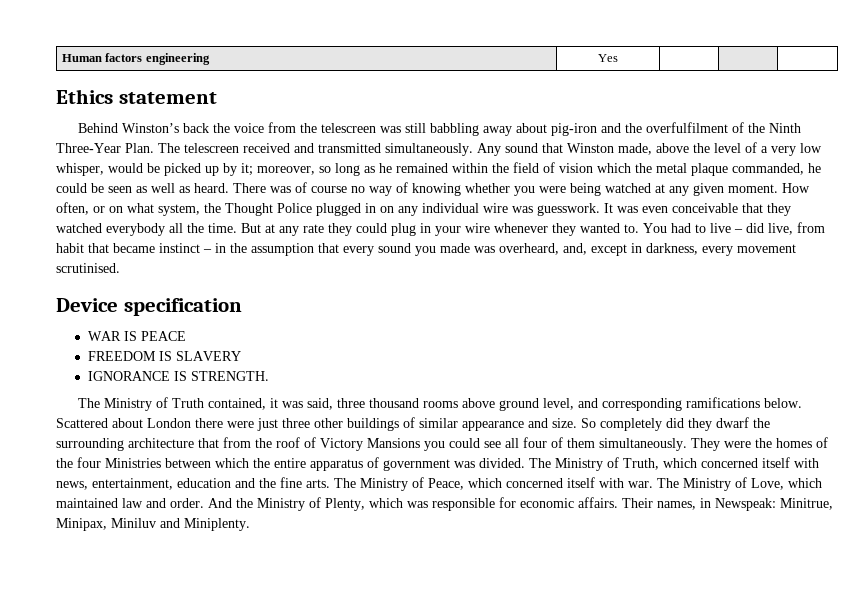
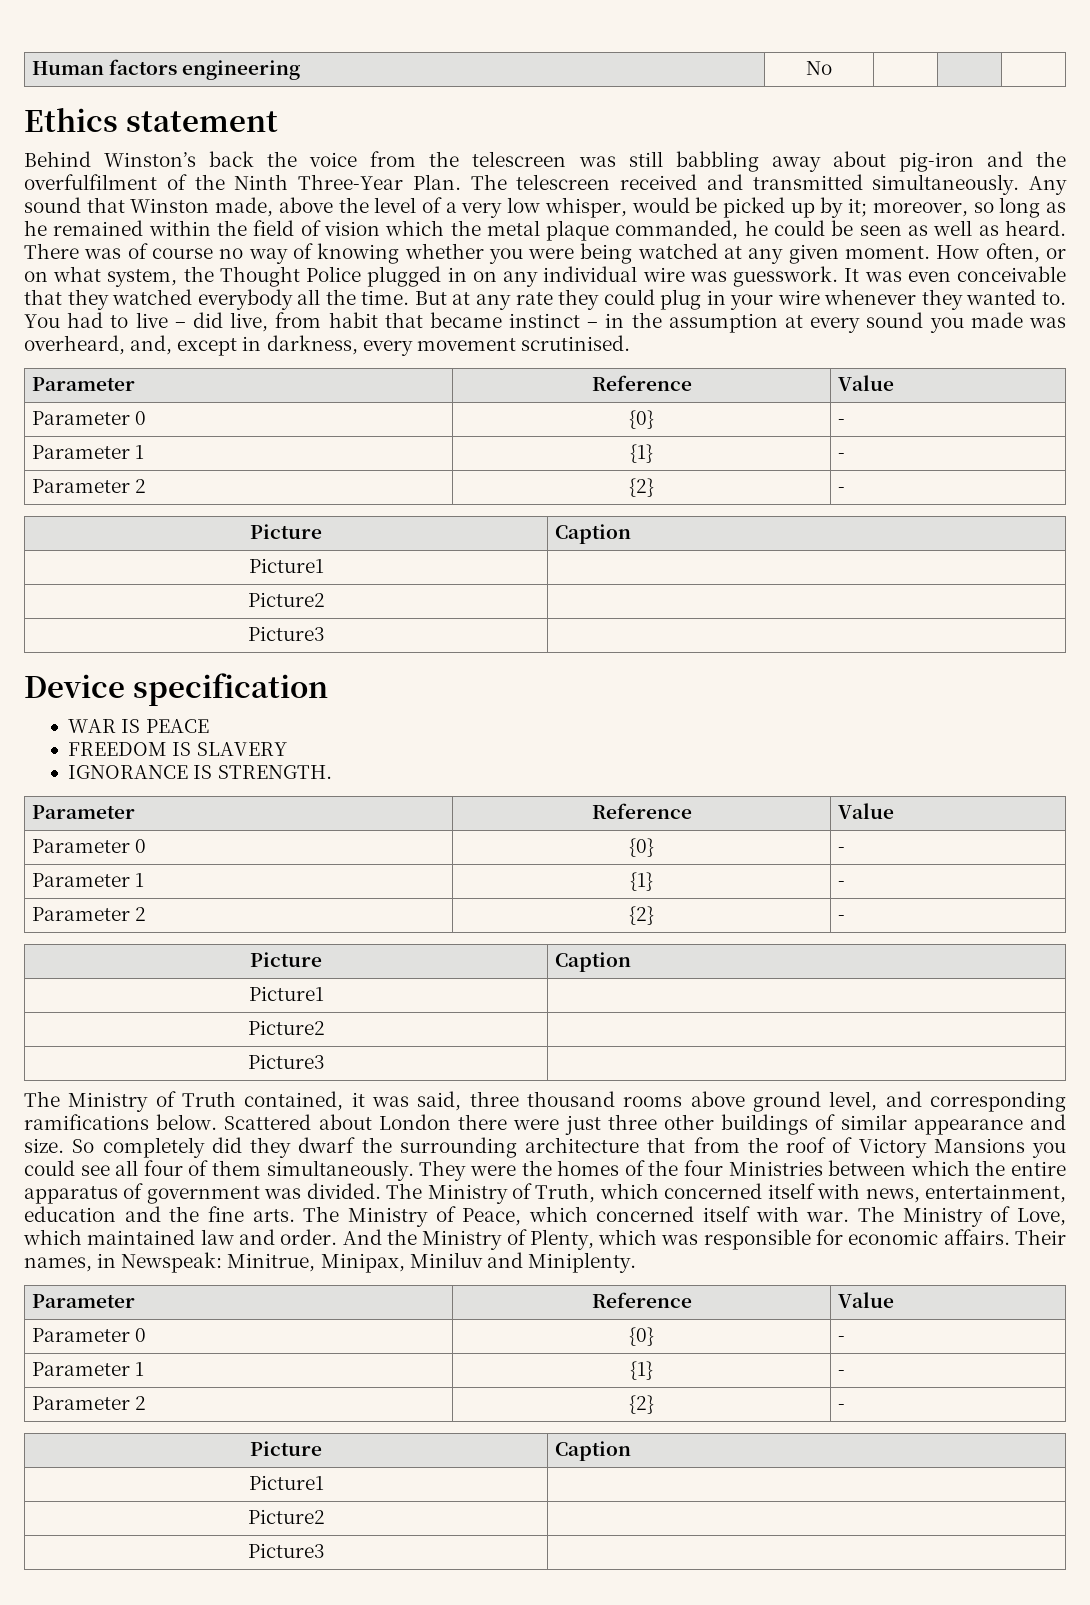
[598,54,618,62] Yes -> [806,61,832,75] No
[318,243,339,253] that -> [785,315,804,328] at
(120, 268) none -> [31,377,135,391] [591,375,692,391] [837,375,894,391] [31,411,146,425] [629,410,654,429] [837,419,845,425] [31,445,144,459] [630,444,653,463] [837,453,845,459] [31,479,146,493] [629,478,654,497] [837,487,845,493] [250,524,322,539] [554,524,631,544] [248,558,324,573] [247,592,325,607] [247,626,325,641] // Parameter | Reference | Value // Parameter 0 | {0} | - // Parameter 1 | {1} | - // Parameter 2 | {2} | - // Picture | Caption // Picture1 | // Picture2 | // Picture3 |
(269, 376) none -> [31,805,135,819] [591,803,692,819] [837,803,894,819] [31,839,146,853] [629,838,654,857] [837,847,845,853] [31,873,144,887] [630,872,653,891] [837,881,845,887] [31,907,146,921] [629,906,654,925] [837,915,845,921] [250,952,322,967] [554,952,631,972] [248,986,324,1001] [247,1020,325,1035] [247,1054,325,1069] // Parameter | Reference | Value // Parameter 0 | {0} | - // Parameter 1 | {1} | - // Parameter 2 | {2} | - // Picture | Caption // Picture1 | // Picture2 | // Picture3 |
(250, 524) none -> [31,1294,135,1308] [591,1292,692,1308] [837,1292,894,1308] [31,1328,146,1342] [629,1327,654,1346] [837,1336,845,1342] [31,1362,144,1376] [630,1361,653,1380] [837,1370,845,1376] [31,1396,146,1410] [629,1395,654,1414] [837,1404,845,1410] [250,1441,322,1456] [554,1441,631,1461] [248,1475,324,1490] [247,1509,325,1524] [247,1543,325,1558] // Parameter | Reference | Value // Parameter 0 | {0} | - // Parameter 1 | {1} | - // Parameter 2 | {2} | - // Picture | Caption // Picture1 | // Picture2 | // Picture3 |

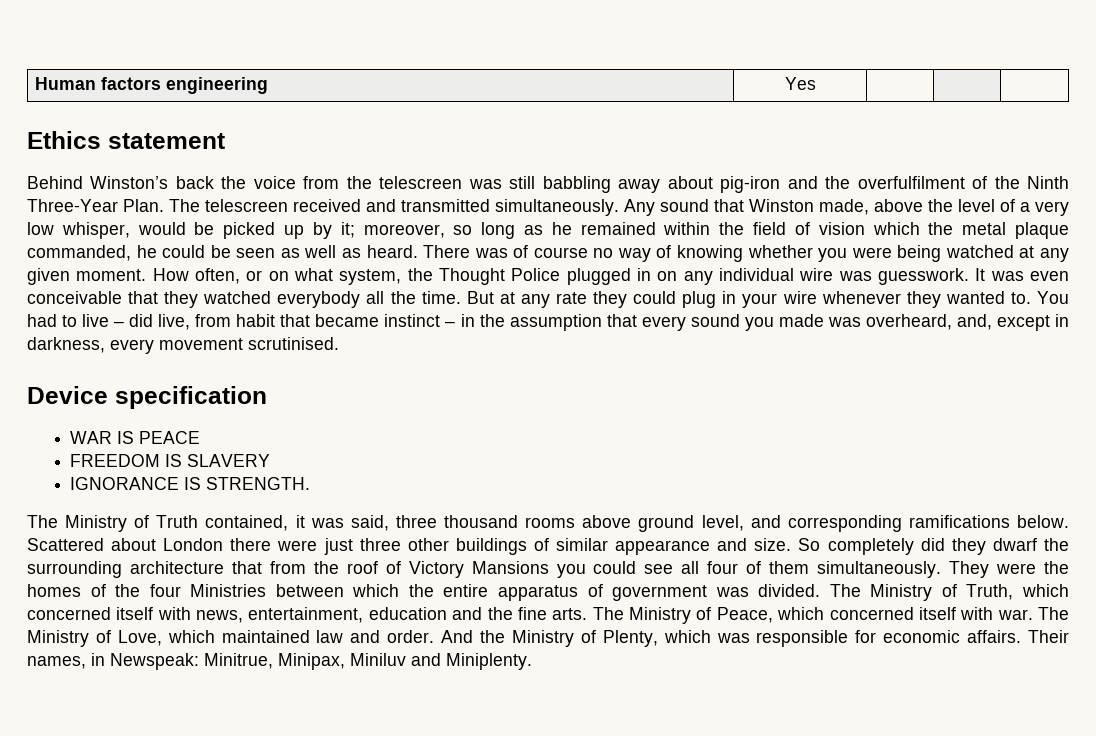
[806,61,832,75] No -> [784,77,816,90] Yes
[785,315,804,328] at -> [606,314,637,327] that
[31,377,135,391] [591,375,692,391] [837,375,894,391] [31,411,146,425] [629,410,654,429] [837,419,845,425] [31,445,144,459] [630,444,653,463] [837,453,845,459] [31,479,146,493] [629,478,654,497] [837,487,845,493] [250,524,322,539] [554,524,631,544] [248,558,324,573] [247,592,325,607] [247,626,325,641] // Parameter | Reference | Value // Parameter 0 | {0} | - // Parameter 1 | {1} | - // Parameter 2 | {2} | - // Picture | Caption // Picture1 | // Picture2 | // Picture3 | -> (339, 343) none
[31,805,135,819] [591,803,692,819] [837,803,894,819] [31,839,146,853] [629,838,654,857] [837,847,845,853] [31,873,144,887] [630,872,653,891] [837,881,845,887] [31,907,146,921] [629,906,654,925] [837,915,845,921] [250,952,322,967] [554,952,631,972] [248,986,324,1001] [247,1020,325,1035] [247,1054,325,1069] // Parameter | Reference | Value // Parameter 0 | {0} | - // Parameter 1 | {1} | - // Parameter 2 | {2} | - // Picture | Caption // Picture1 | // Picture2 | // Picture3 | -> (311, 483) none
[31,1294,135,1308] [591,1292,692,1308] [837,1292,894,1308] [31,1328,146,1342] [629,1327,654,1346] [837,1336,845,1342] [31,1362,144,1376] [630,1361,653,1380] [837,1370,845,1376] [31,1396,146,1410] [629,1395,654,1414] [837,1404,845,1410] [250,1441,322,1456] [554,1441,631,1461] [248,1475,324,1490] [247,1509,325,1524] [247,1543,325,1558] // Parameter | Reference | Value // Parameter 0 | {0} | - // Parameter 1 | {1} | - // Parameter 2 | {2} | - // Picture | Caption // Picture1 | // Picture2 | // Picture3 | -> (532, 661) none

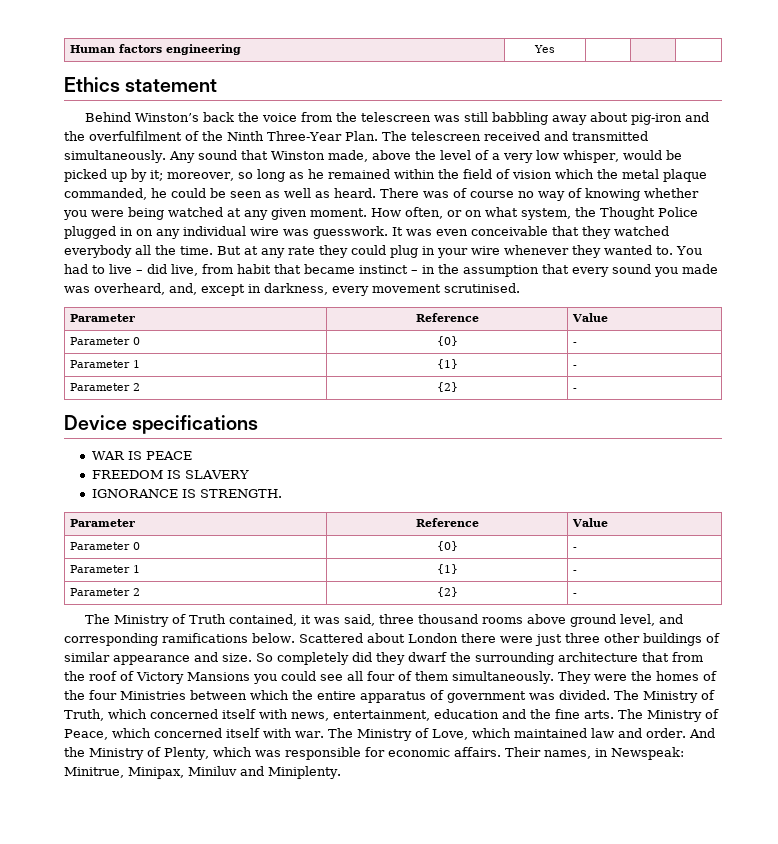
(339, 343) none -> [70,314,136,322] [415,313,479,322] [572,313,609,322] [70,337,141,345] [436,336,458,346] [573,342,578,345] [70,360,141,368] [436,359,458,369] [573,365,578,368] [70,383,141,391] [436,382,458,392] [573,388,578,391] // Parameter | Reference | Value // Parameter 0 | {0} | - // Parameter 1 | {1} | - // Parameter 2 | {2} | -
[115,386,267,409] specification -> [132,415,259,434] specifications
(311, 483) none -> [70,519,136,527] [415,518,479,527] [572,518,609,527] [70,542,141,550] [436,541,458,551] [573,547,578,550] [70,565,141,573] [436,564,458,574] [573,570,578,573] [70,588,141,596] [436,587,458,597] [573,593,578,596] // Parameter | Reference | Value // Parameter 0 | {0} | - // Parameter 1 | {1} | - // Parameter 2 | {2} | -

